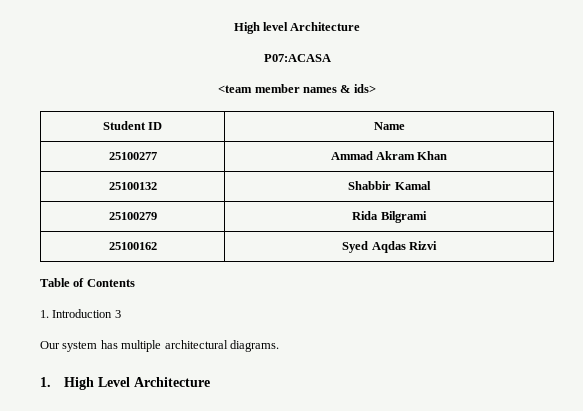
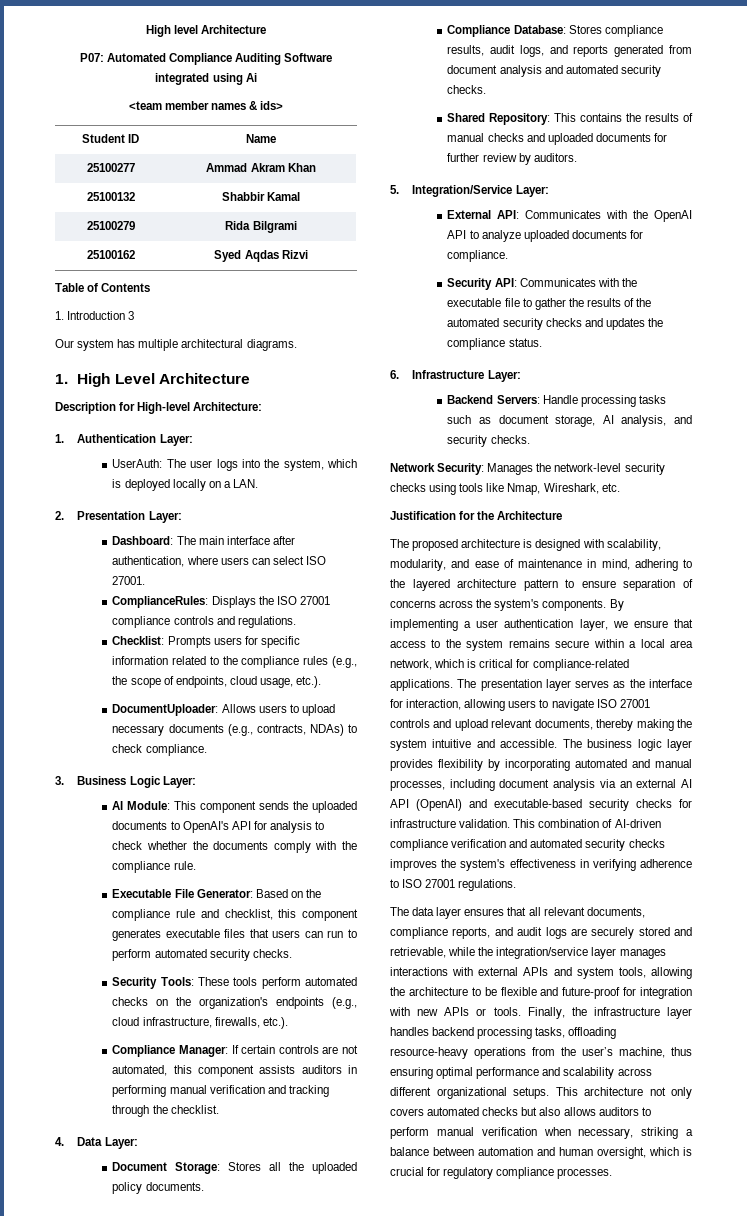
[263,54,331,62] P07:ACASA -> [79,53,333,65] [155,73,257,85] P07: Automated Compliance Auditing Software integrated using Ai
(211, 382) none -> [55,402,263,414] [55,434,193,446] [112,459,357,471] [112,479,258,491] [55,511,182,523] [112,536,295,545] [112,556,326,567] [112,576,146,585] [112,596,330,608] [112,616,296,628] [112,636,300,648] [112,656,357,668] [112,676,322,688] [112,704,335,716] [112,724,357,736] [112,744,207,756] [55,776,196,788] [112,801,357,813] [112,821,325,833] [112,841,357,853] [112,861,196,873] [112,889,321,898] [112,909,358,921] [112,929,357,941] [112,949,292,961] [112,977,357,989] [112,997,357,1009] [112,1017,288,1029] [112,1045,358,1057] [112,1065,357,1077] [112,1085,329,1097] [112,1105,219,1117] [55,1137,138,1149] [112,1162,357,1174] [112,1182,204,1194] [447,25,663,37] [447,45,692,57] [447,65,661,77] [447,85,487,94] [447,113,693,125] [447,133,667,145] [447,153,577,165] [390,185,549,197] [447,210,692,222] [447,230,643,242] [447,250,509,262] [447,278,637,290] [447,298,652,310] [447,318,663,330] [447,338,542,350] [390,370,521,382] [447,395,666,407] [447,415,692,427] [447,435,530,447] [390,463,665,475] [390,483,620,495] [390,511,563,520] [390,539,661,551] [390,559,692,571] [390,579,693,591] [390,599,624,611] [390,619,693,631] [390,639,693,651] [390,659,629,671] [390,679,692,691] [390,699,650,711] [390,719,692,731] [390,739,692,751] [390,759,692,771] [390,779,692,791] [390,799,692,811] [390,819,661,828] [390,839,665,851] [390,859,692,871] [390,879,517,891] [390,907,645,919] [390,927,692,939] [390,947,666,959] [390,967,692,979] [390,987,692,999] [389,1007,692,1019] [390,1027,617,1039] [390,1047,692,1059] [390,1067,652,1079] [390,1087,692,1099] [390,1107,651,1116] [390,1127,693,1139] [390,1147,692,1159] [390,1167,613,1179] // Description for High-level Architecture: // 1. Authentication Layer: // UserAuth: The user logs into the system, which is deployed locally on a LAN. // 2. Presentation Layer: // Dashboard: The main interface after authentication, where users can select ISO 27001. // ComplianceRules: Displays the ISO 27001 compliance controls and regulations. // Checklist: Prompts users for specific information related to the compliance rules (e.g., the scope of endpoints, cloud usage, etc.). // DocumentUploader: Allows users to upload necessary documents (e.g., contracts, NDAs) to check compliance. // 3. Business Logic Layer: // AI Module: This component sends the uploaded documents to OpenAI's API for analysis to check whether the documents comply with the compliance rule. // Executable File Generator: Based on the compliance rule and checklist, this component generates executable files that users can run to perform automated security checks. // Security Tools: These tools perform automated checks on the organization's endpoints (e.g., cloud infrastructure, firewalls, etc.). // Compliance Manager: If certain controls are not automated, this component assists auditors in performing manual verification and tracking through the checklist. // 4. Data Layer: // Document Storage: Stores all the uploaded policy documents. // Compliance Database: Stores compliance results, audit logs, and reports generated from document analysis and automated security checks. // Shared Repository: This contains the results of manual checks and uploaded documents for further review by auditors. // 5. Integration/Service Layer: // External API: Communicates with the OpenAI API to analyze uploaded documents for compliance. // Security API: Communicates with the executable file to gather the results of the automated security checks and updates the compliance status. // 6. Infrastructure Layer: // Backend Servers: Handle processing tasks such as document storage, AI analysis, and security checks. // Network Security: Manages the network-level security checks using tools like Nmap, Wireshark, etc. // Justification for the Architecture // The proposed architecture is designed with scalability, modularity, and ease of maintenance in mind, adhering to the layered architecture pattern to ensure separation of concerns across the system's components. By implementing a user authentication layer, we ensure that access to the system remains secure within a local area network, which is critical for compliance-related applications. The presentation layer serves as the interface for interaction, allowing users to navigate ISO 27001 controls and upload relevant documents, thereby making the system intuitive and accessible. The business logic layer provides flexibility by incorporating automated and manual processes, including document analysis via an external AI API (OpenAI) and executable-based security checks for infrastructure validation. This combination of AI-driven compliance verification and automated security checks improves the system's effectiveness in verifying adherence to ISO 27001 regulations. // The data layer ensures that all relevant documents, compliance reports, and audit logs are securely stored and retrievable, while the integration/service layer manages interactions with external APIs and system tools, allowing the architecture to be flexible and future-proof for integration with new APIs or tools. Finally, the infrastructure layer handles backend processing tasks, offloading resource-heavy operations from the user’s machine, thus ensuring optimal performance and scalability across different organizational setups. This architecture not only covers automated checks but also allows auditors to perform manual verification when necessary, striking a balance between automation and human oversight, which is crucial for regulatory compliance processes.

